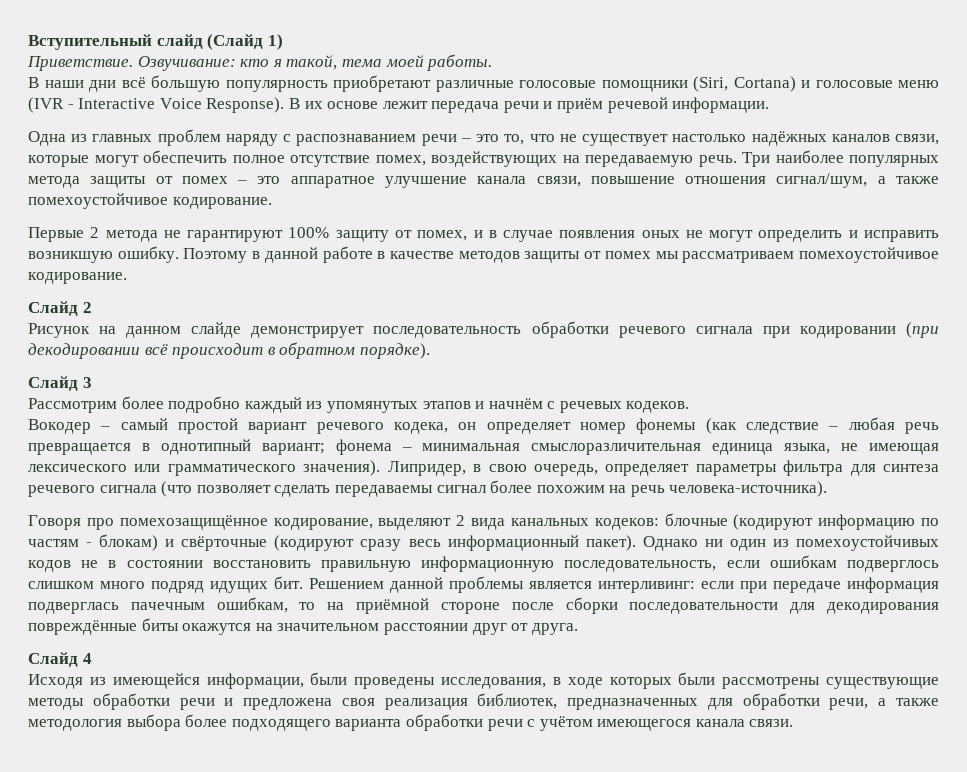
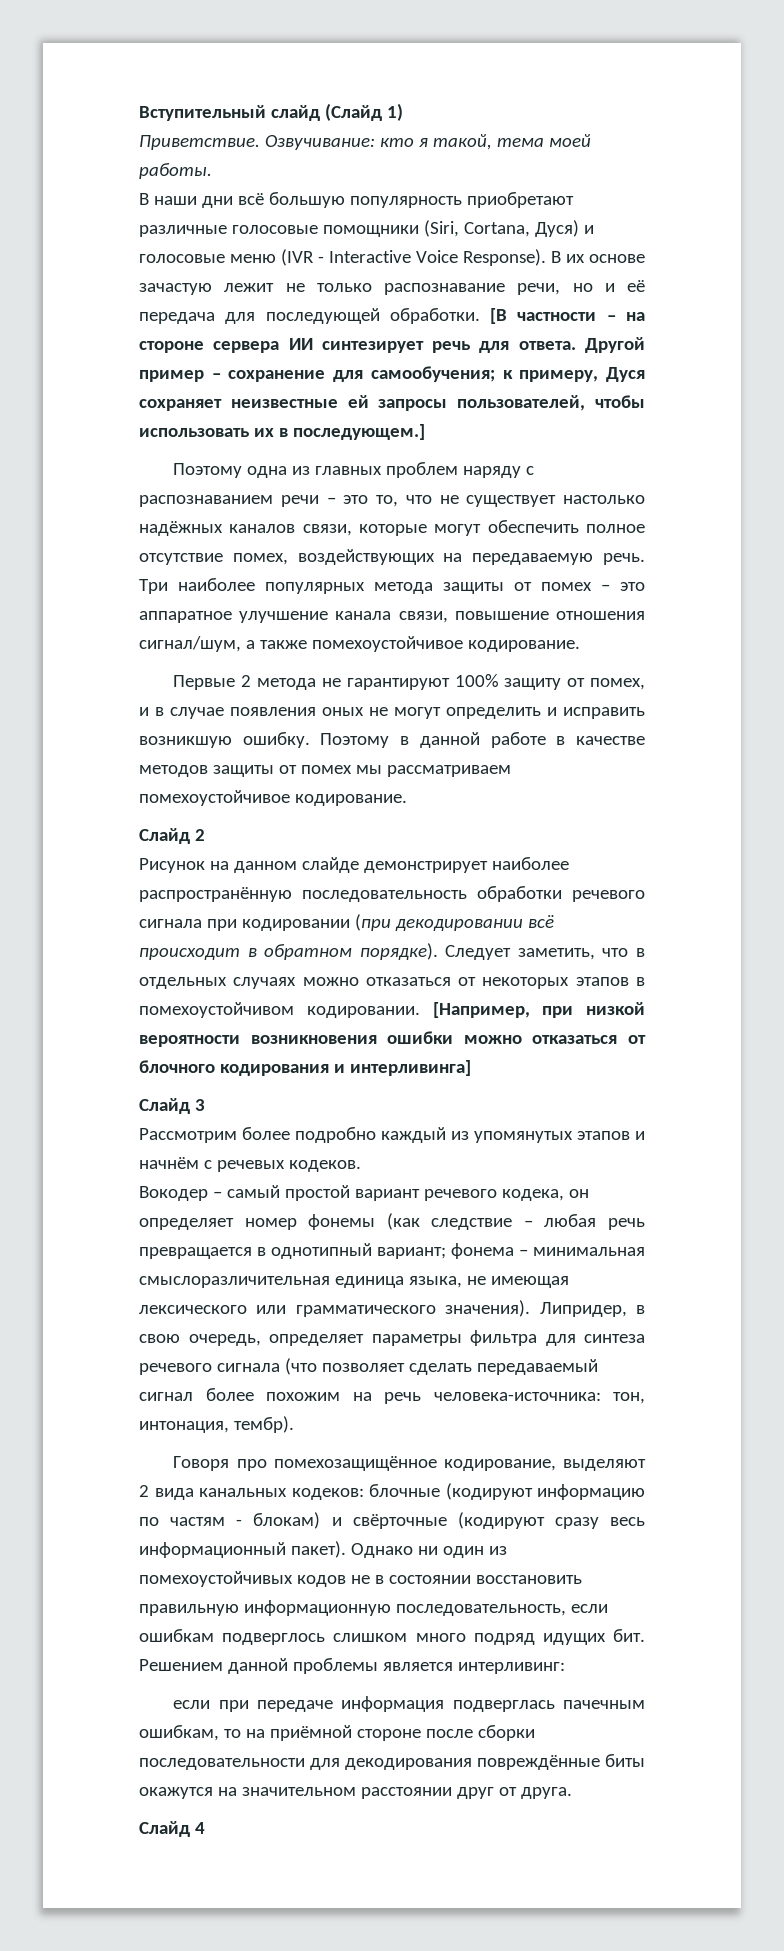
[733,76,796,92] Cortana) -> [463,220,579,237] Cortana, Дуся)
[382,97,770,113] [28,131,66,146] лежит передача речи и приём речевой информации. // Одна -> [139,280,645,295] [139,308,645,324] [139,337,645,353] [139,366,645,382] [139,395,645,411] [139,424,425,440] [173,463,288,478] зачастую лежит не только распознавание речи, но и её передача для последующей обработки. [В частности – на стороне сервера ИИ синтезирует речь для ответа. Другой пример – сохранение для самообучения; к примеру, Дуся сохраняет неизвестные ей запросы пользователей, чтобы использовать их в последующем.] // Поэтому одна
(365, 332) none -> [491,857,569,870] [139,887,292,902] наиболее распространённую
(430, 351) none -> [445,945,645,960] [139,977,645,989] [139,1002,645,1018] [139,1031,646,1047] [139,1060,471,1076] Следует заметить, что в отдельных случаях можно отказаться от некоторых этапов в помехоустойчивом кодировании. [Например, при низкой вероятности возникновения ошибки можно отказаться от блочного кодирования и интерливинга]
[334,485,433,497] передаваемы -> [476,1359,598,1375] передаваемый
[669,481,828,497] человека-источника). -> [433,1392,645,1404] [139,1416,294,1433] человека-источника: тон, интонация, тембр).
(695, 587) none -> (565, 1668) //
[28,672,940,689] [28,693,939,710] [28,714,794,731] // Исходя из имеющейся информации, были проведены исследования, в ходе которых были рассмотрены существующие методы обработки речи и предложена своя реализация библиотек, предназначенных для обработки речи, а также методология выбора более подходящего варианта обработки речи с учётом имеющегося канала связи. -> (205, 1828) none

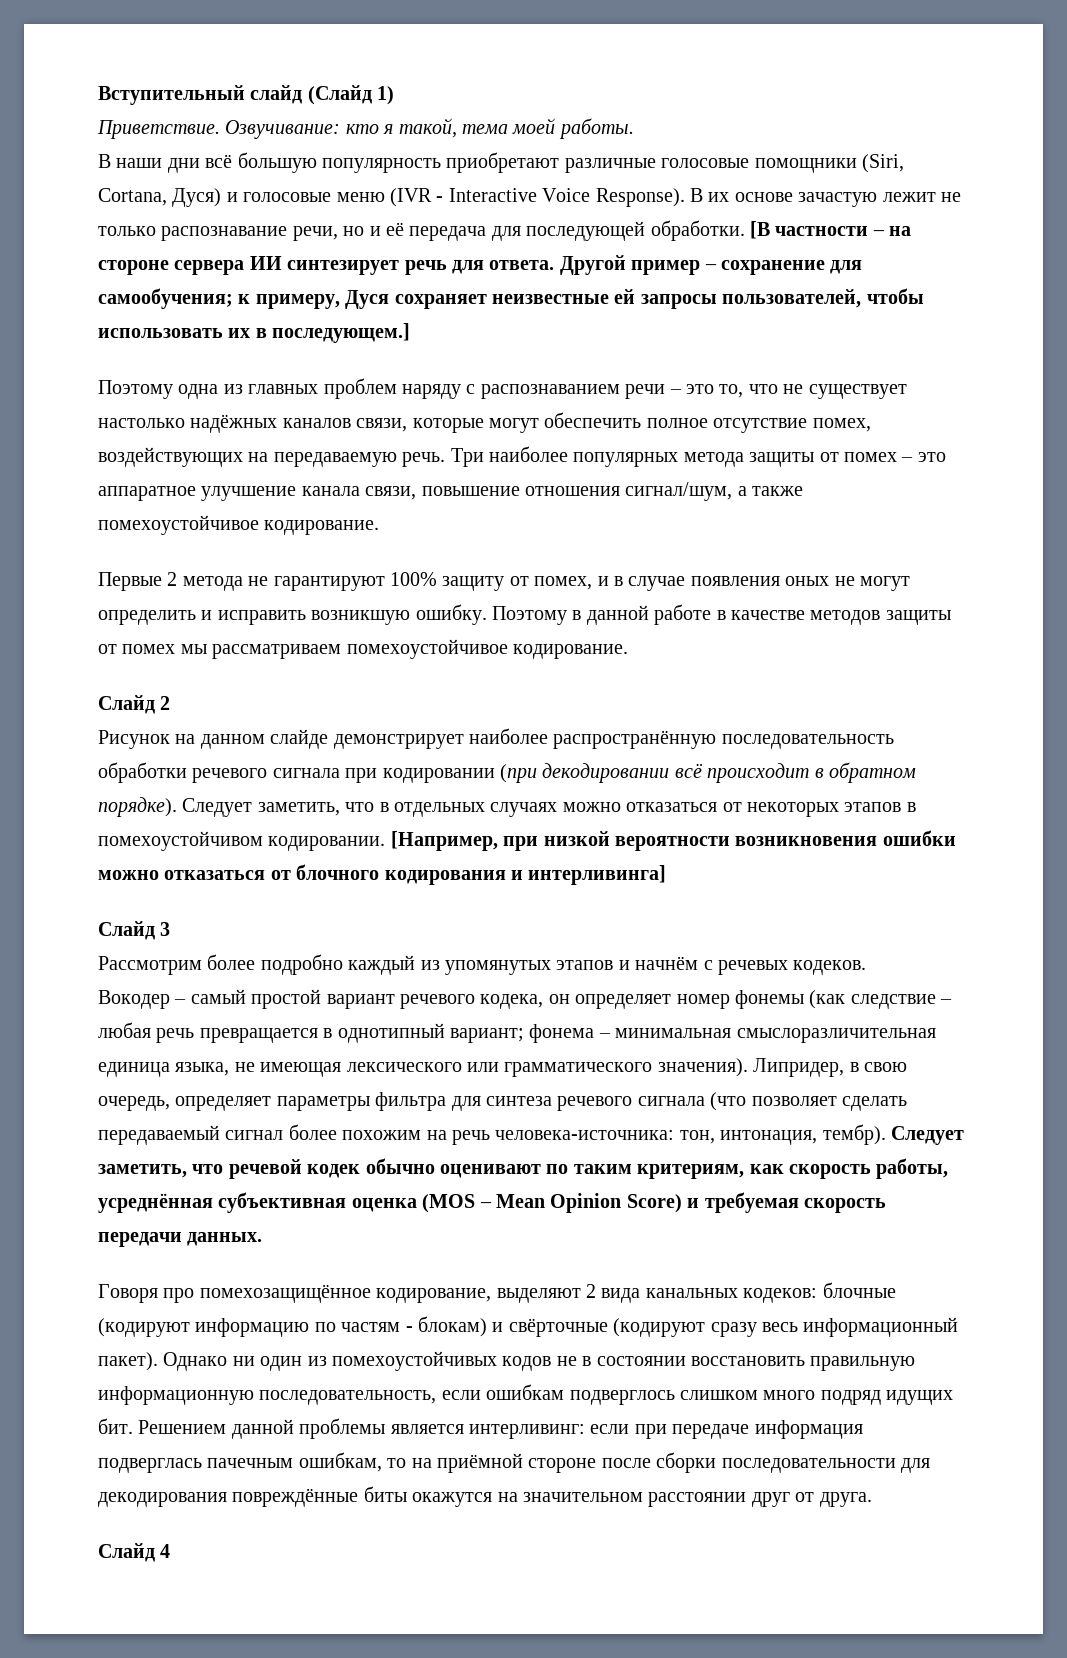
(294, 1424) none -> [890,1126,964,1145] [98,1158,949,1179] [98,1192,886,1213] [98,1232,263,1247] Следует заметить, что речевой кодек обычно оценивают по таким критериям, как скорость работы, усреднённая субъективная оценка (MOS – Mean Opinion Score) и требуемая скорость передачи данных.
(565, 1668) // -> (585, 1431) none

